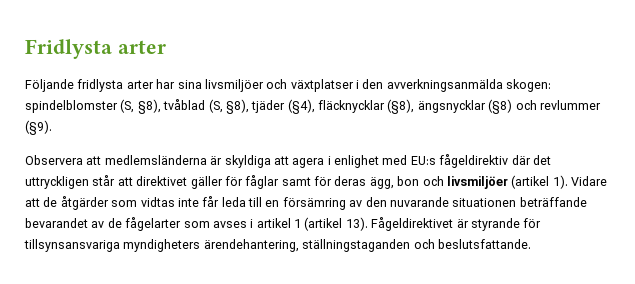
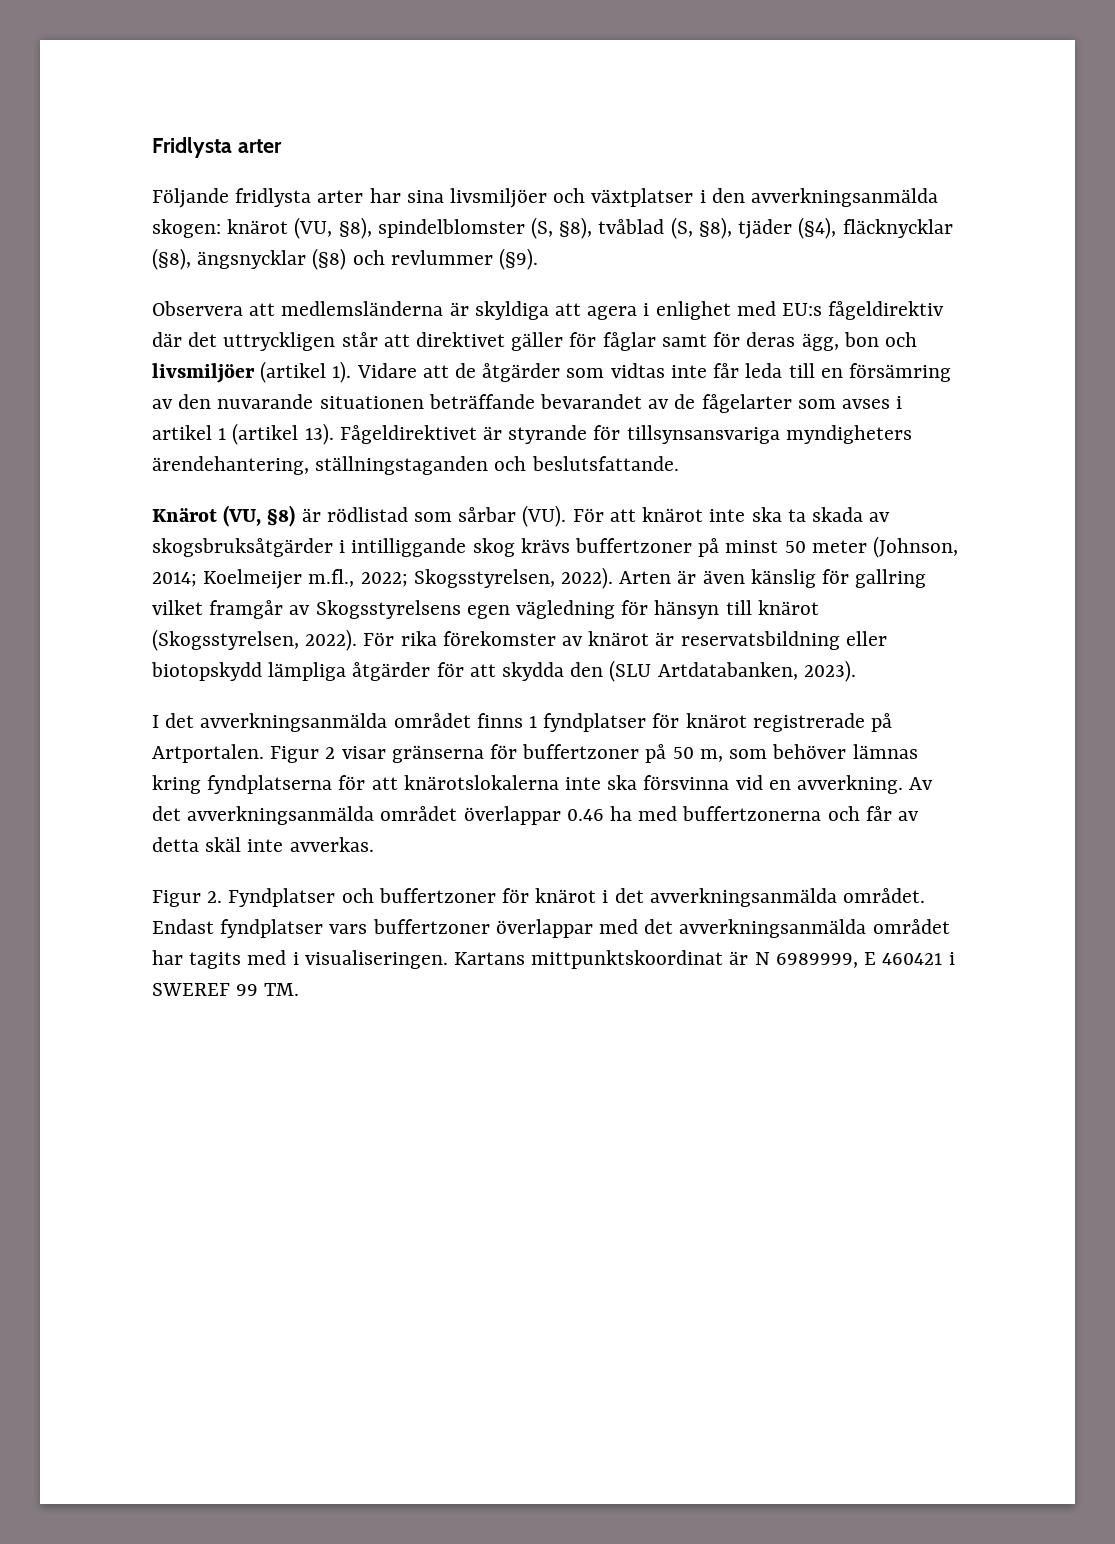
(552, 85) none -> [227,217,372,239] knärot (VU, §8),
(531, 244) none -> [152,505,891,527] [152,536,959,558] [152,567,927,589] [152,600,819,619] [152,629,887,651] [151,660,856,682] [152,713,893,732] [152,744,918,763] [152,775,934,794] [152,806,920,825] [152,837,374,852] [152,888,926,907] [152,919,950,938] [152,950,955,969] [152,983,300,996] // Knärot (VU, §8) är rödlistad som sårbar (VU). För att knärot inte ska ta skada av skogsbruksåtgärder i intilliggande skog krävs buffertzoner på minst 50 meter (Johnson, 2014; Koelmeijer m.fl., 2022; Skogsstyrelsen, 2022). Arten är även känslig för gallring vilket framgår av Skogsstyrelsens egen vägledning för hänsyn till knärot (Skogsstyrelsen, 2022). För rika förekomster av knärot är reservatsbildning eller biotopskydd lämpliga åtgärder för att skydda den (SLU Artdatabanken, 2023). // I det avverkningsanmälda området finns 1 fyndplatser för knärot registrerade på Artportalen. Figur 2 visar gränserna för buffertzoner på 50 m, som behöver lämnas kring fyndplatserna för att knärotslokalerna inte ska försvinna vid en avverkning. Av det avverkningsanmälda området överlappar 0.46 ha med buffertzonerna och får av detta skäl inte avverkas. // Figur 2. Fyndplatser och buffertzoner för knärot i det avverkningsanmälda området. Endast fyndplatser vars buffertzoner överlappar med det avverkningsanmälda området har tagits med i visualiseringen. Kartans mittpunktskoordinat är N 6989999, E 460421 i SWEREF 99 TM.

